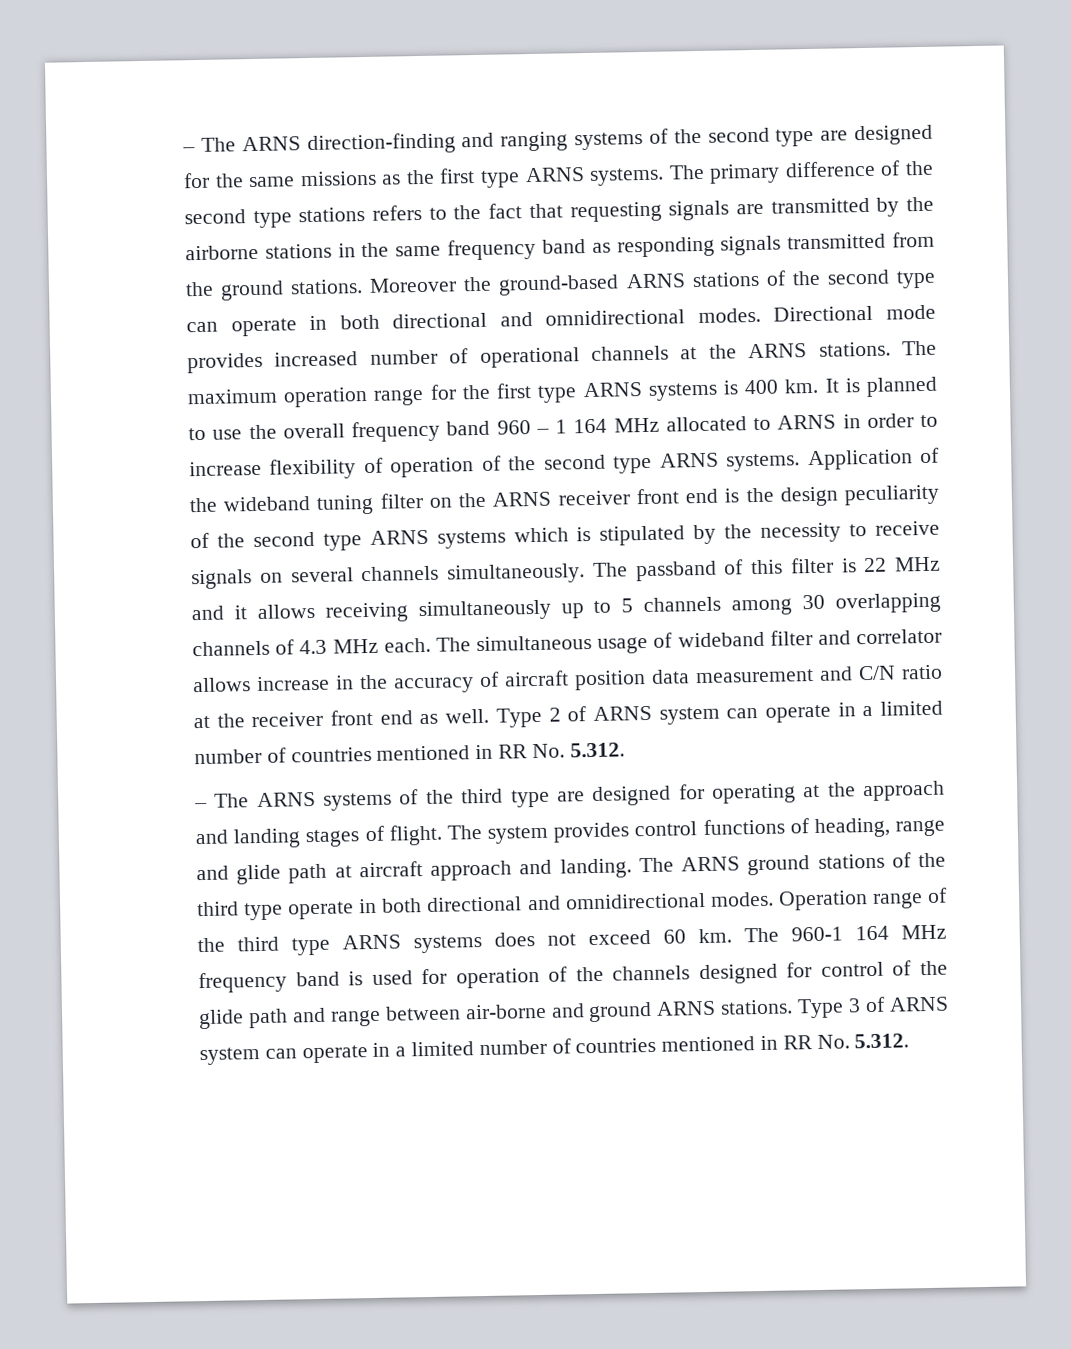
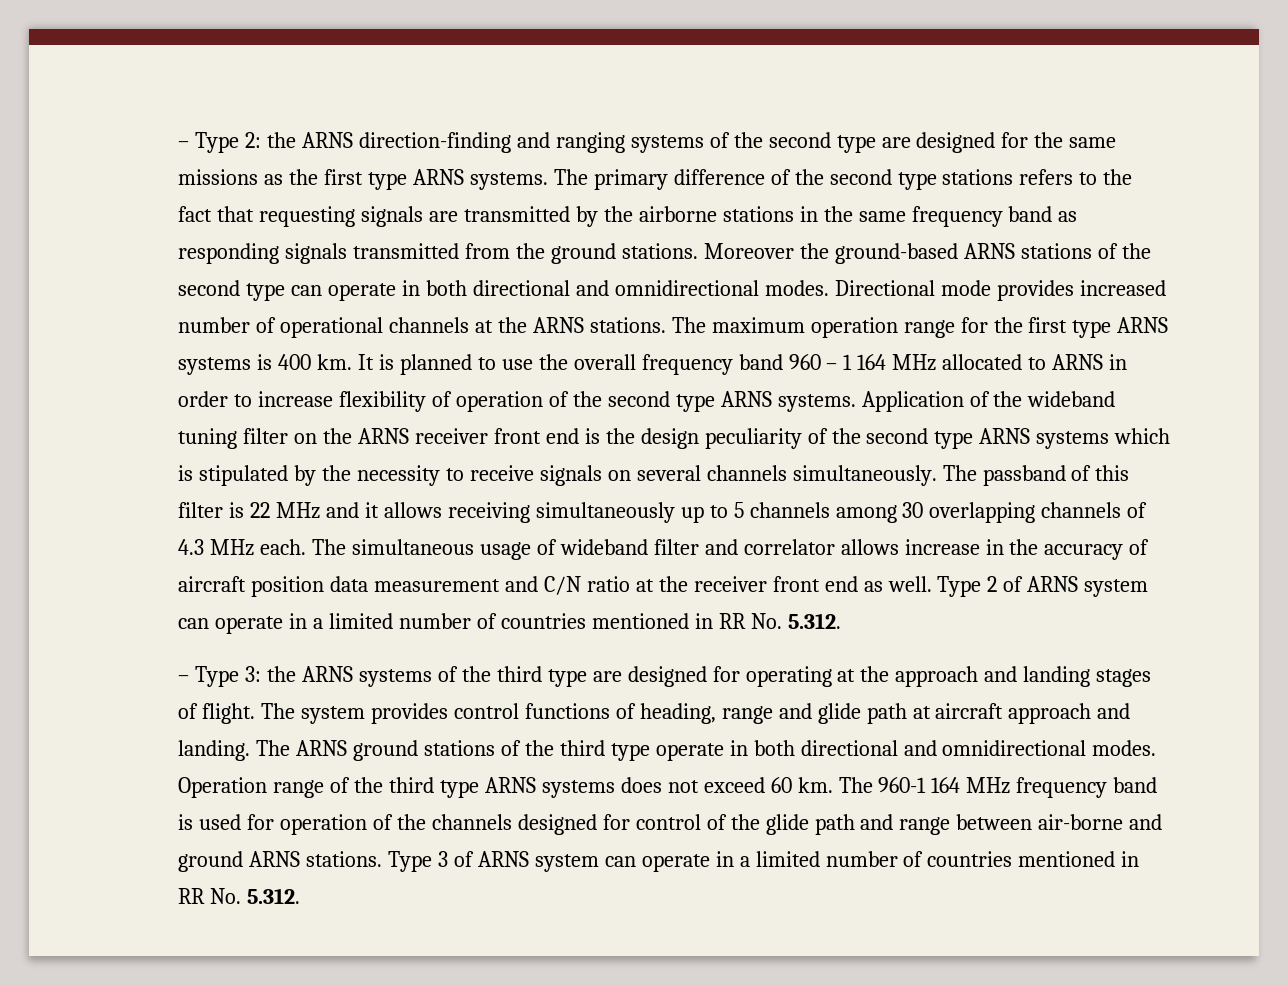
[181,137,236,153] – The -> [178,132,297,153] – Type 2: the
[214,793,250,808] The -> [195,666,297,687] Type 3: the

